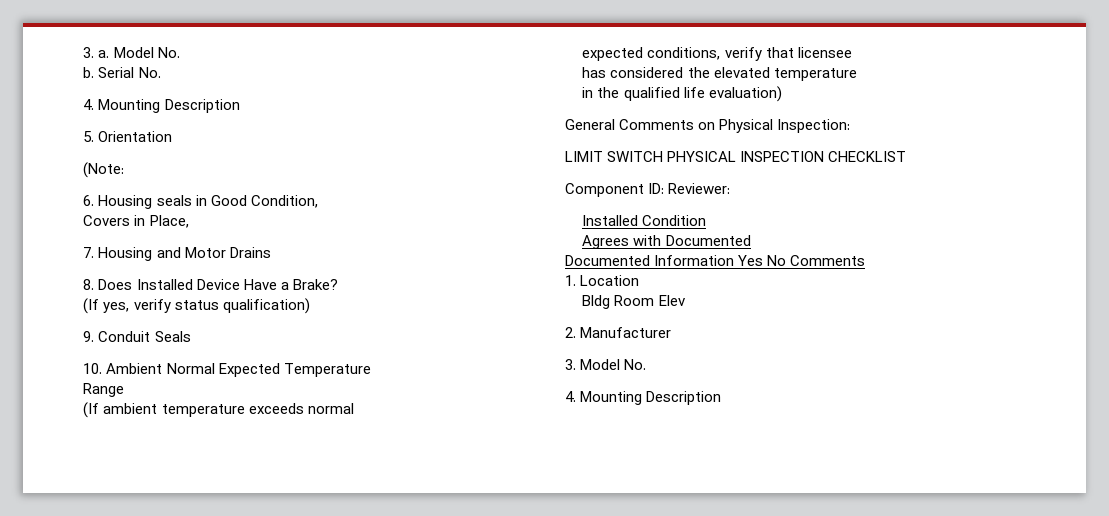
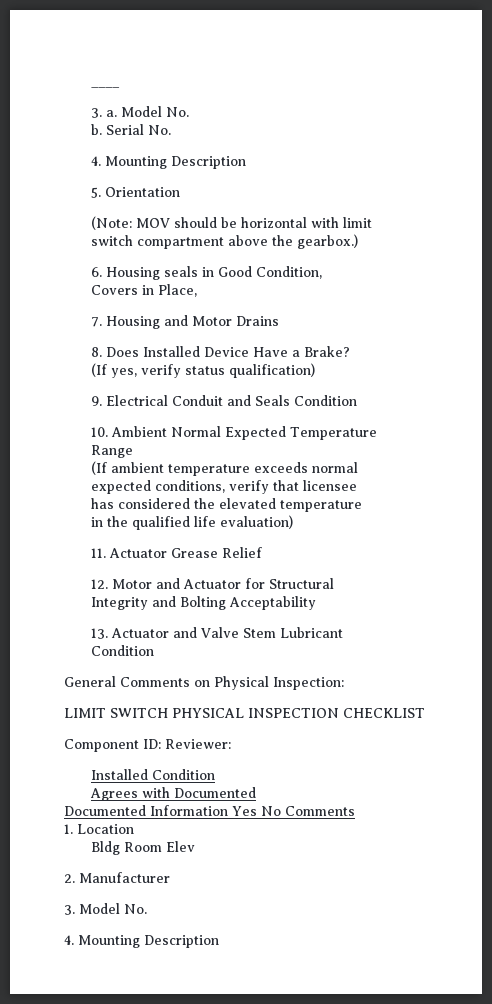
(83, 52) none -> [91,86,121,88] ____ //
(125, 170) none -> [136,217,373,228] [91,234,359,249] MOV should be horizontal with limit // switch compartment above the gearbox.)
[98,331,151,342] Conduit -> [106,395,252,406] Electrical Conduit and
(191, 336) none -> [294,395,358,406] Condition
(782, 94) none -> [91,547,263,558] [91,578,335,589] [91,596,317,610] [91,627,344,639] [91,645,155,656] // 11. Actuator Grease Relief // 12. Motor and Actuator for Structural // Integrity and Bolting Acceptability // 13. Actuator and Valve Stem Lubricant // Condition

